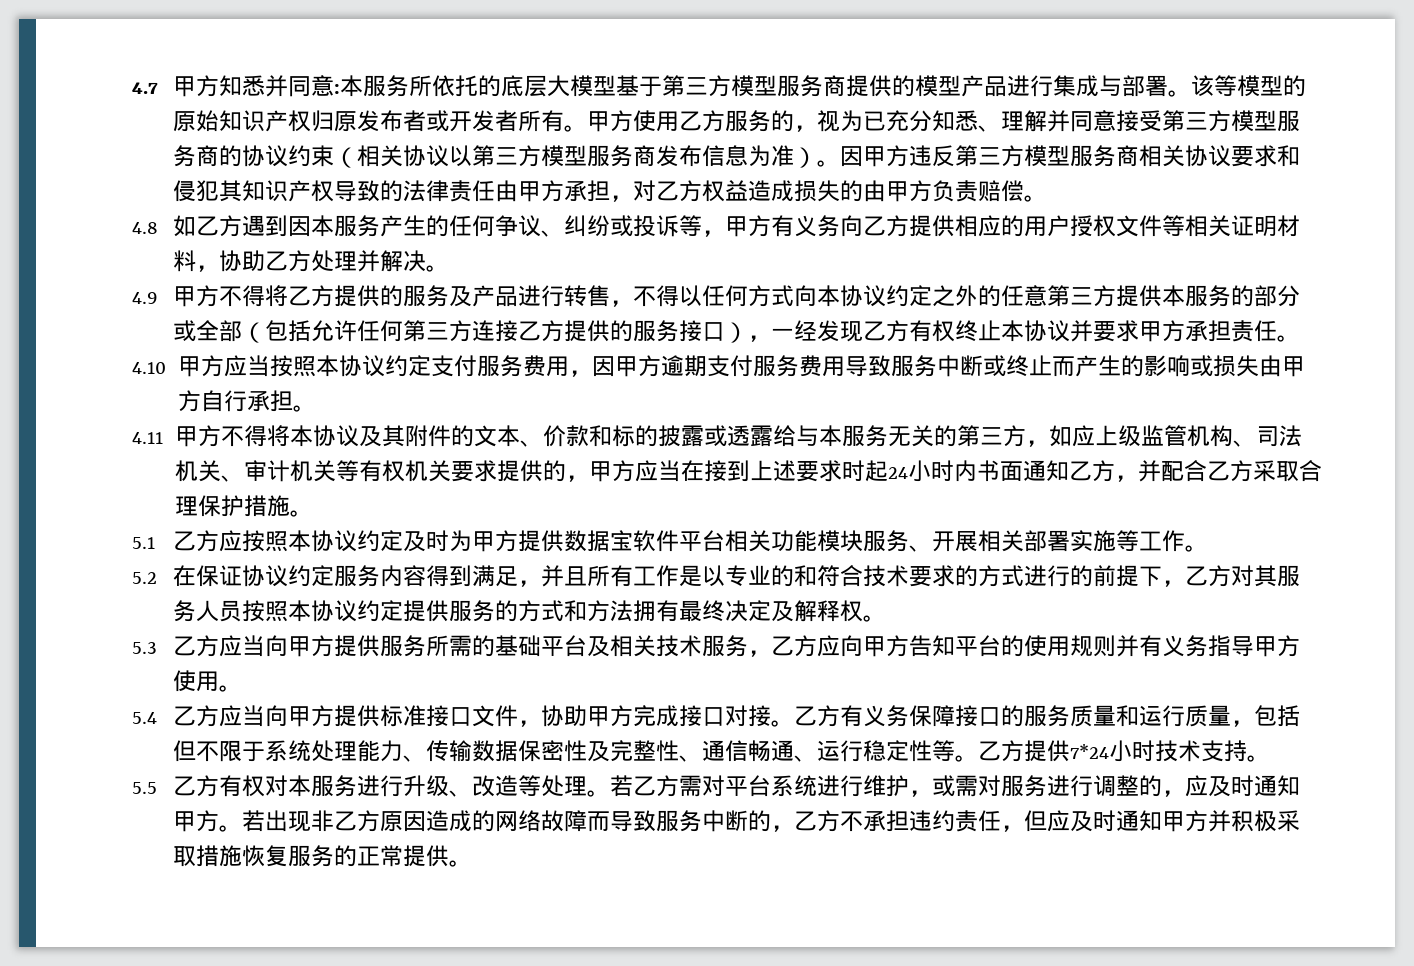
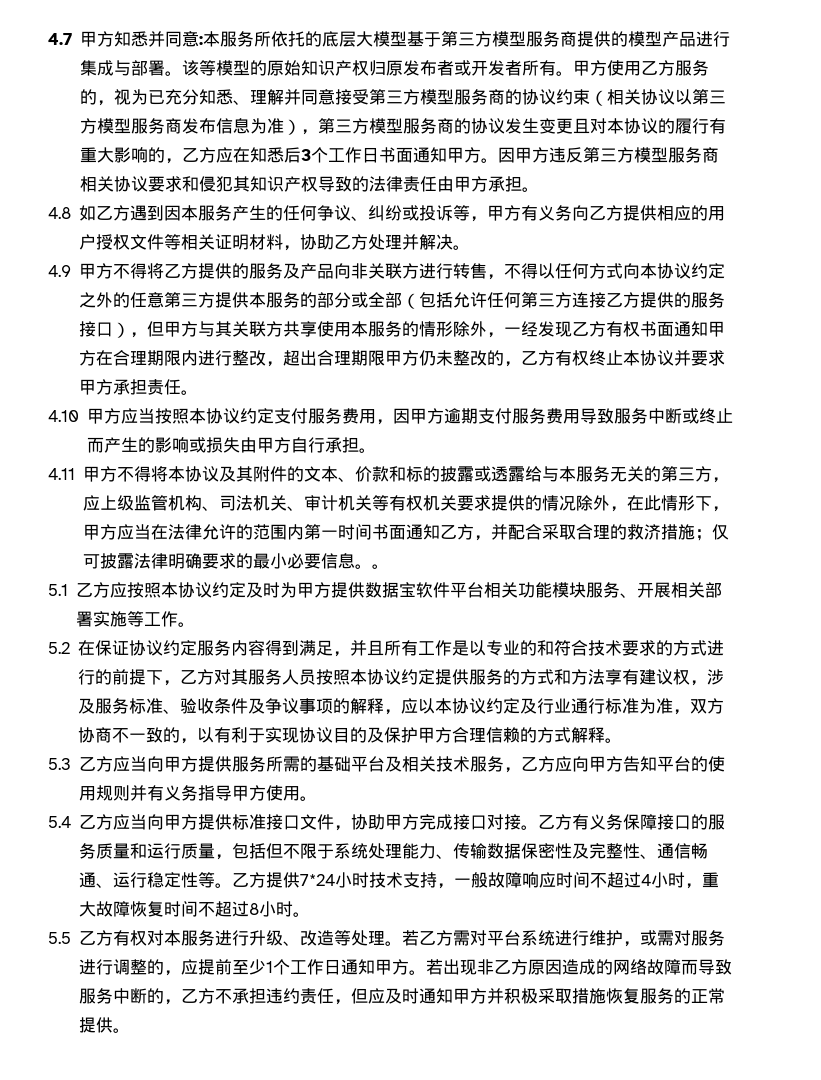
(817, 157) none -> [301,118,727,135] [80,147,482,164] ，第三方模型服务商的协议发生变更且对本协议的履行有重大影响的，乙方应在知悉后3个工作日书面通知甲方
[609,180,1024,202] ，对乙方权益造成损失的由甲方负责赔偿 -> (523, 184) none
(518, 296) none -> [334,263,420,279] 向非关联方
[770,320,863,342] 一经发现 -> [147,321,726,338] [79,350,522,367] 但甲方与其关联方共享使用本服务的情形除外，一经发现乙方有权书面通知甲方在合理期限内进行整改，超出合理期限甲方仍未整改的，
[1048,425,1072,447] 如 -> (730, 480) none
[565,460,977,482] ，甲方应当在接到上述要求时起24小时内 -> [542,495,730,512] [83,524,373,540] 情况除外，在此情形下，甲方应当在法律允许的范围内第一时间
[1206,460,1253,482] 乙方 -> (543, 532) none
[197,495,290,517] 保护措施 -> [610,524,730,541] [83,553,373,569] 的救济措施；仅可披露法律明确要求的最小必要信息。
[632,600,863,622] 拥有最终决定及解释权 -> [605,669,725,686] [78,698,725,715] [78,727,606,744] 享有建议权，涉及服务标准、验收条件及争议事项的解释，应以本协议约定及行业通行标准为准，双方协商不一致的，以有利于实现协议目的及保护甲方合理信赖的方式解释
(1247, 751) none -> [437,872,720,889] [79,901,294,917] ，一般故障响应时间不超过4小时，重大故障恢复时间不超过8小时
[1207,775,1254,797] 及时 -> [198,959,342,975] 提前至少1个工作日

